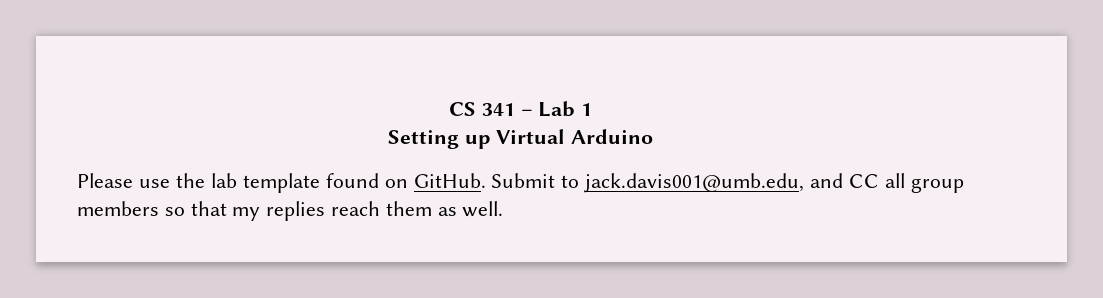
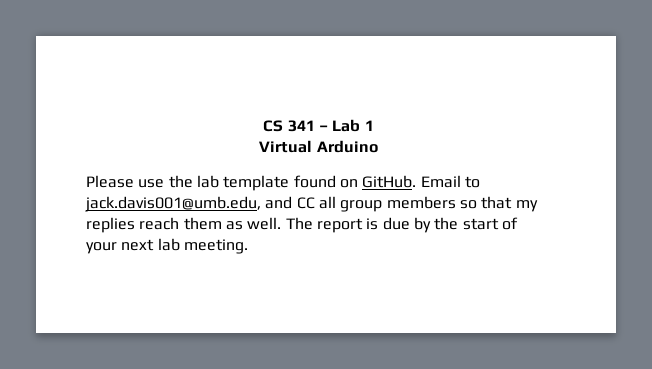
[387,130,491,149] Setting up -> (374, 125) none
[491,173,556,188] Submit -> [420,175,461,188] Email
(504, 209) none -> [285,217,518,233] [86,238,248,254] The report is due by the start of your next lab meeting.

